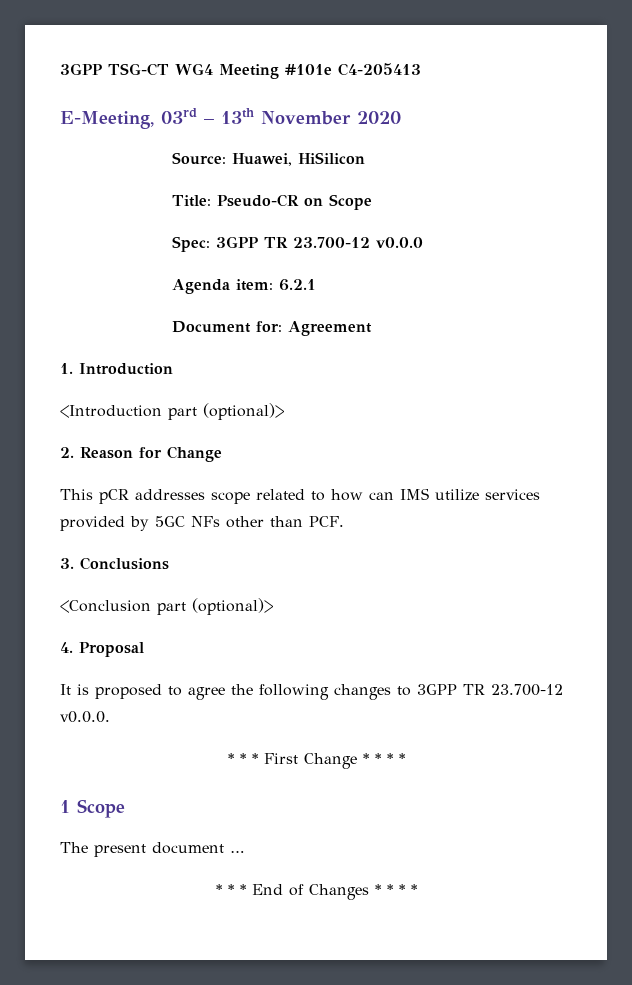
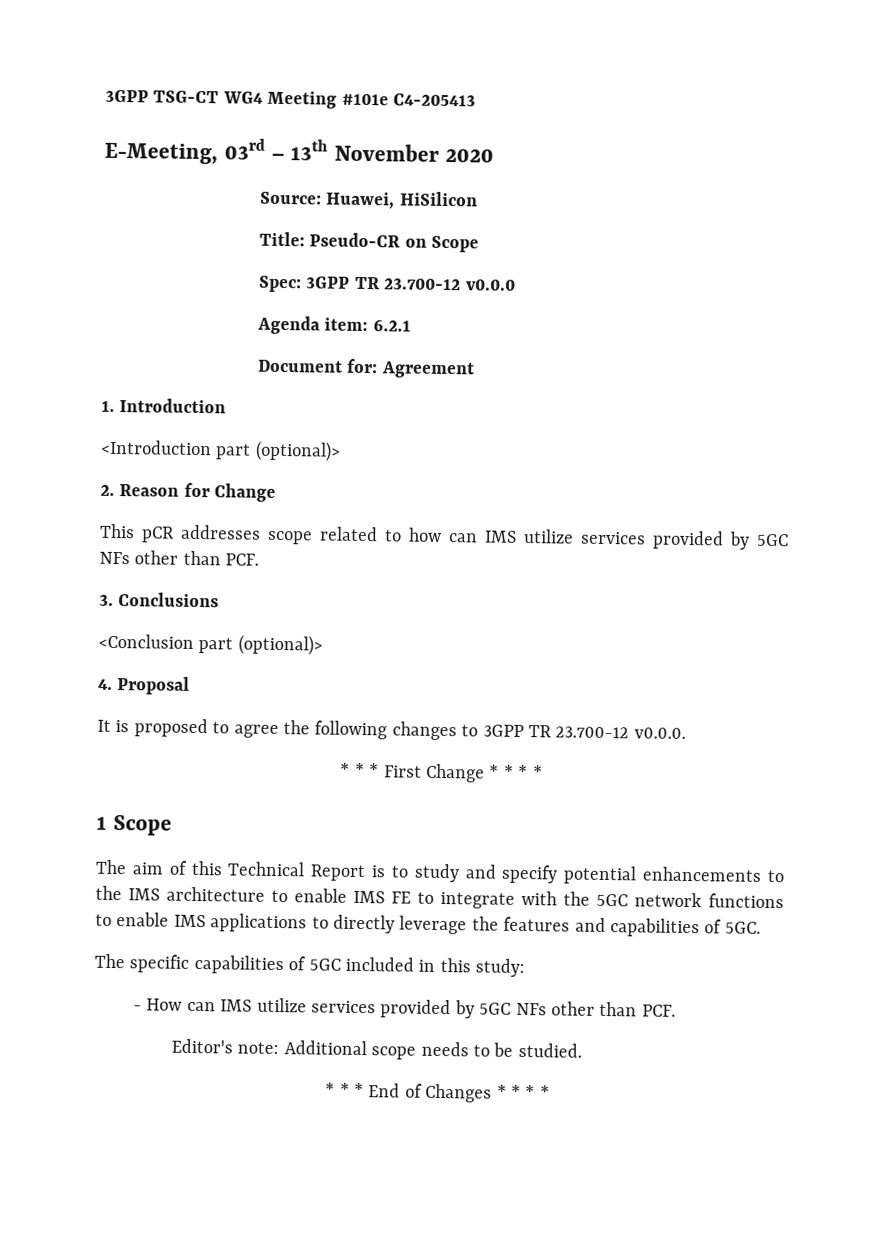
[94,842,244,857] present document … -> [131,860,784,885] [95,885,784,909] [95,912,761,938] [94,953,526,978] [132,997,676,1019] [170,1038,582,1060] aim of this Technical Report is to study and specify potential enhancements to the IMS architecture to enable IMS FE to integrate with the 5GC network functions to enable IMS applications to directly leverage the features and capabilities of 5GC. // The specific capabilities of 5GC included in this study: // - How can IMS utilize services provided by 5GC NFs other than PCF. // Editor's note: Additional scope needs to be studied.

